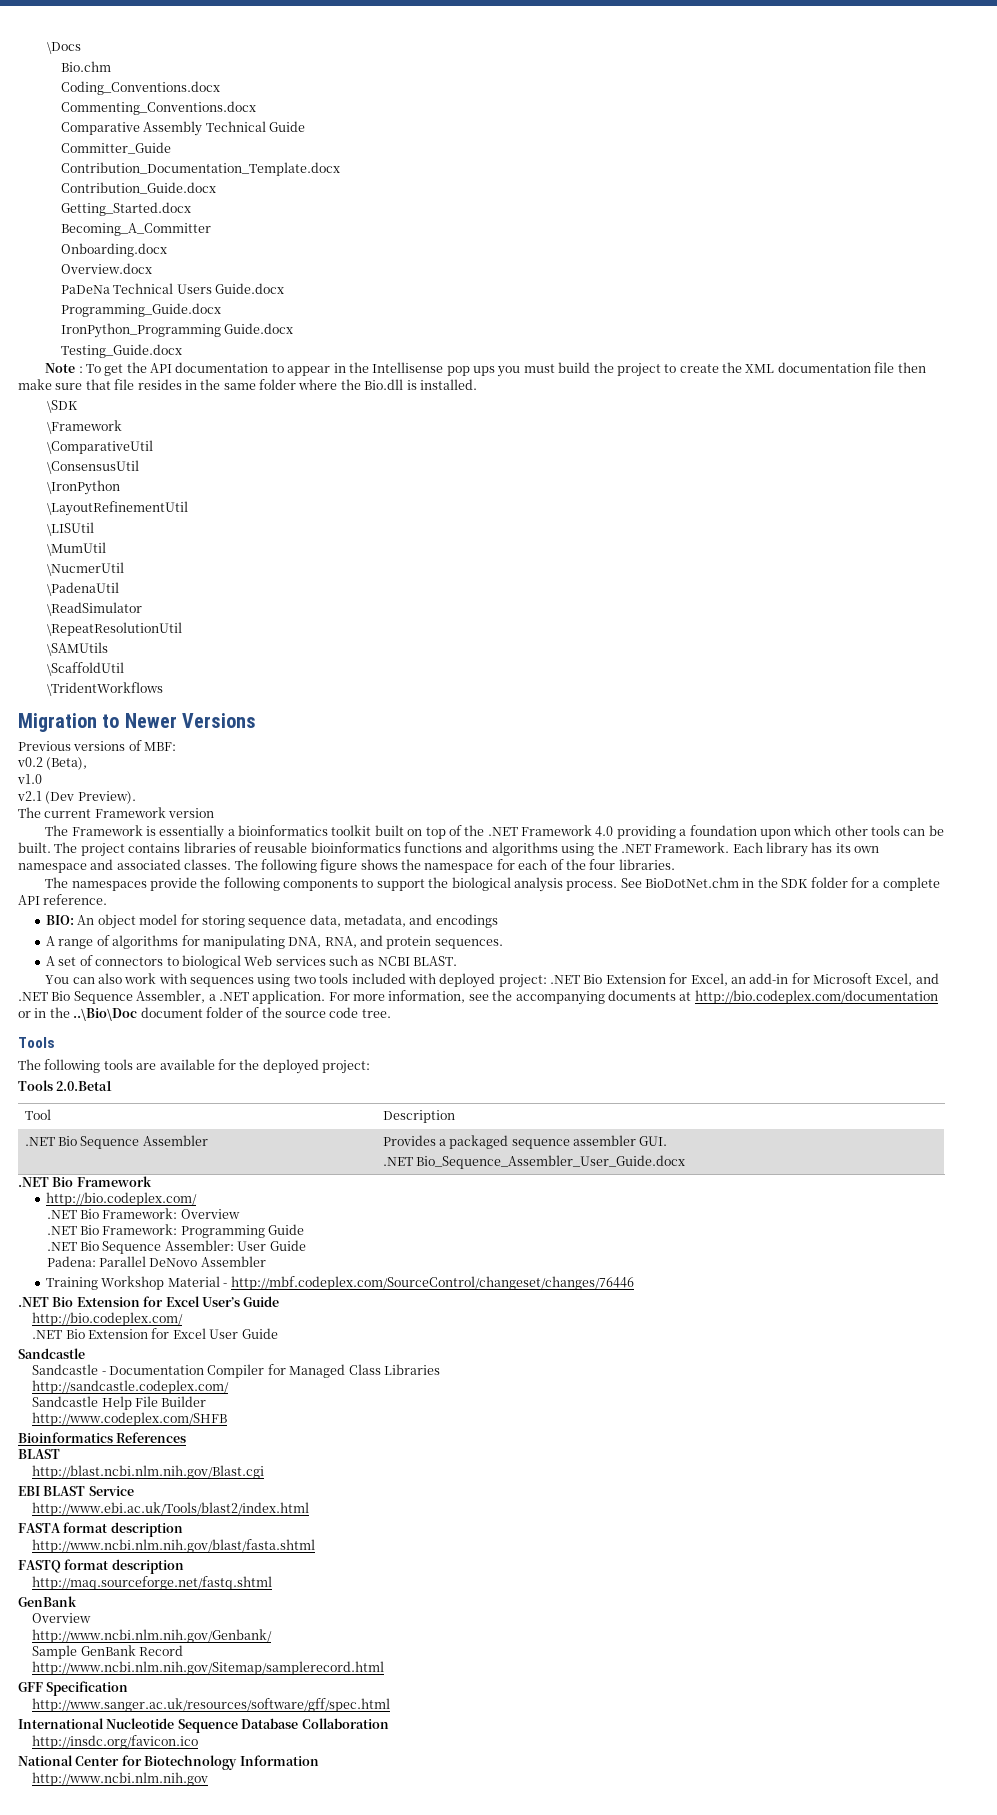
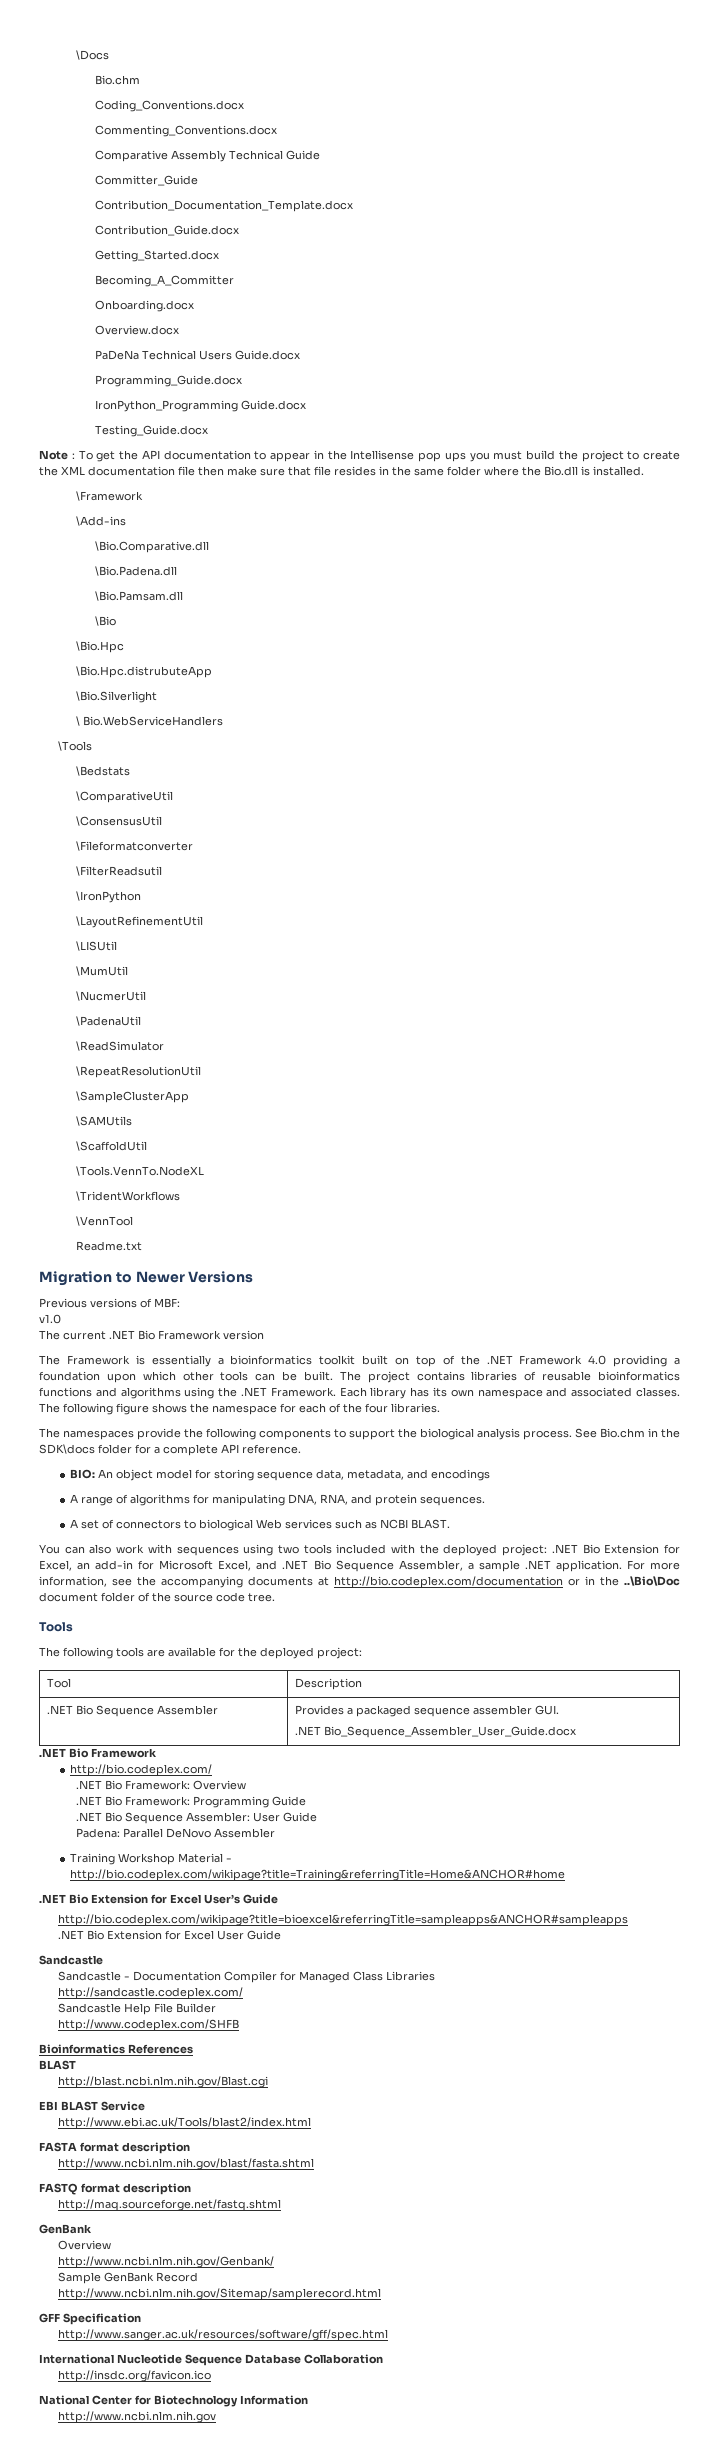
[46,400,78,413] [46,420,122,434] \SDK // \Framework -> [76,491,144,501] [76,516,127,526] [94,541,209,553] [94,566,177,576] [94,591,183,601] [94,616,116,626] [76,641,125,653] [76,666,213,678] [76,691,158,703] [76,716,224,726] [57,741,92,751] [76,766,131,776] \Framework // \Add-ins // \Bio.Comparative.dll // \Bio.Padena.dll // \Bio.Pamsam.dll // \Bio // \Bio.Hpc // \Bio.Hpc.distrubuteApp // \Bio.Silverlight // \ Bio.WebServiceHandlers // \Tools // \Bedstats
(139, 467) none -> [76,841,194,851] [76,866,163,876] // \Fileformatconverter // \FilterReadsutil
(182, 629) none -> [76,1091,190,1103] // \SampleClusterApp
(124, 669) none -> [76,1166,205,1176] // \Tools.VennTo.NodeXL
(163, 689) none -> [76,1216,134,1226] [76,1241,143,1251] // \VennTool // Readme.txt
[17,757,88,770] // v0.2 (Beta), -> (180, 1303) none
[17,791,136,804] // v2.1 (Dev Preview). -> (61, 1319) none
(92, 813) none -> [109,1330,155,1340] .NET Bio
[645,877,809,888] BioDotNet.chm in the SDK -> [600,1428,680,1438] [39,1444,95,1454] Bio.chm in the SDK\docs
(436, 978) none -> [419,1544,439,1554] the
(216, 997) none -> [478,1560,520,1572] sample
[18,1080,113,1091] // Tools 2.0.Beta1 -> (362, 1653) none
[230,1276,634,1290] http://mbf.codeplex.com/SourceControl/changeset/changes/76446 -> [69,1869,565,1881] http://bio.codeplex.com/wikipage?title=Training&referringTitle=Home&ANCHOR#home
[32,1312,184,1326] http://bio.codeplex.com/ -> [57,1914,628,1926] http://bio.codeplex.com/wikipage?title=bioexcel&referringTitle=sampleapps&ANCHOR#sampleapps

